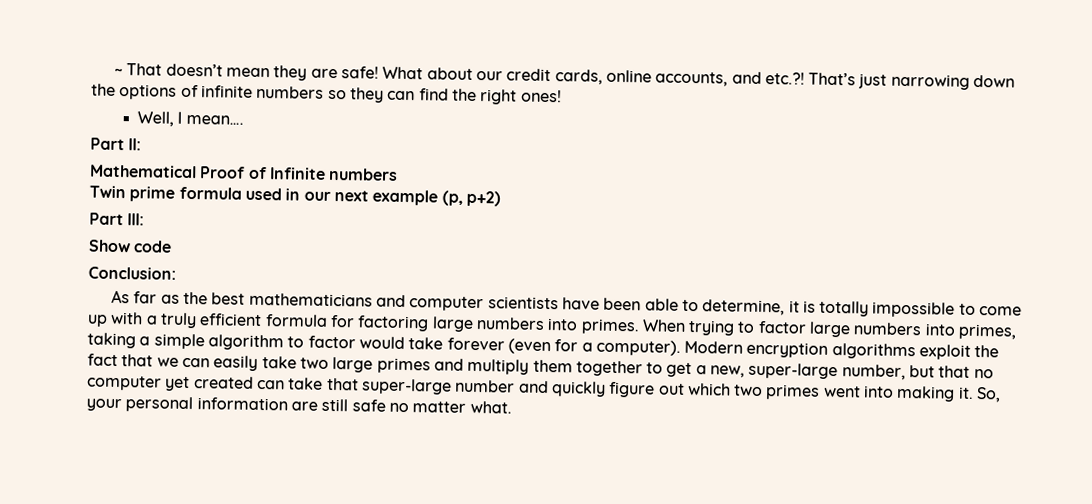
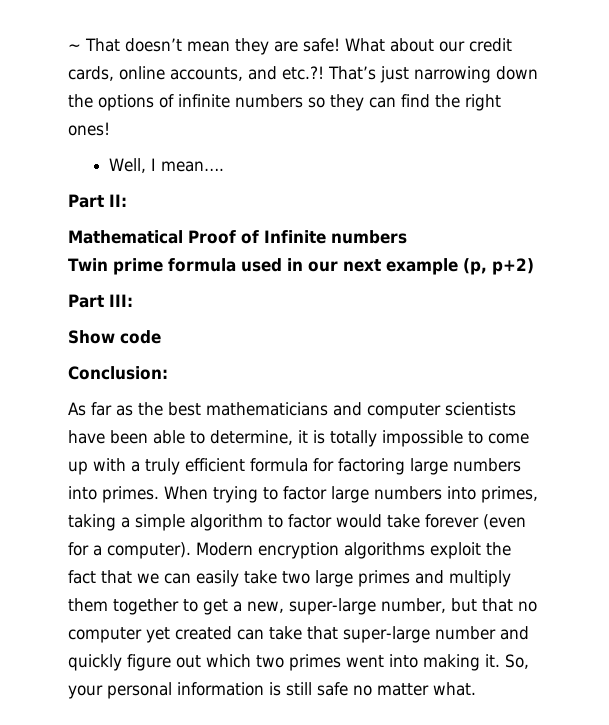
[290,401,318,411] are -> [269,682,281,696] is

